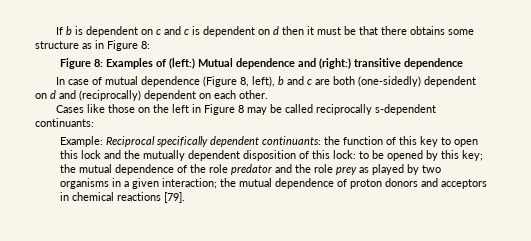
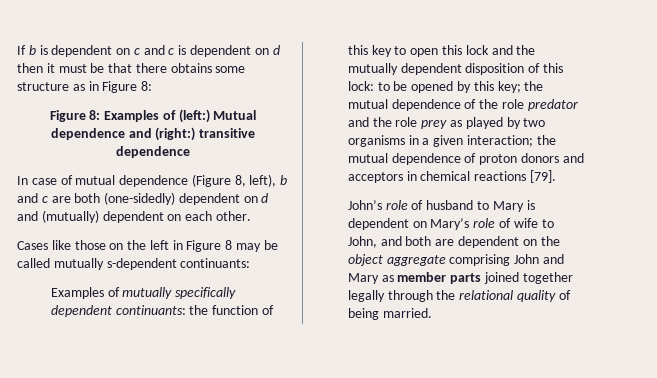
[79,90,141,101] (reciprocally) -> [41,210,99,223] (mutually)
[315,104,372,115] reciprocally -> [53,258,104,270] mutually
[59,136,155,147] Example: Reciprocal -> [50,287,173,299] Examples of mutually
(185, 197) none -> [347,200,535,212] [347,218,554,230] [347,236,560,248] [347,254,564,266] [347,272,573,284] [347,290,571,302] [347,308,432,320] // John’s role of husband to Mary is dependent on Mary’s role of wife to John, and both are dependent on the object aggregate comprising John and Mary as member parts joined together legally through the relational quality of being married.

